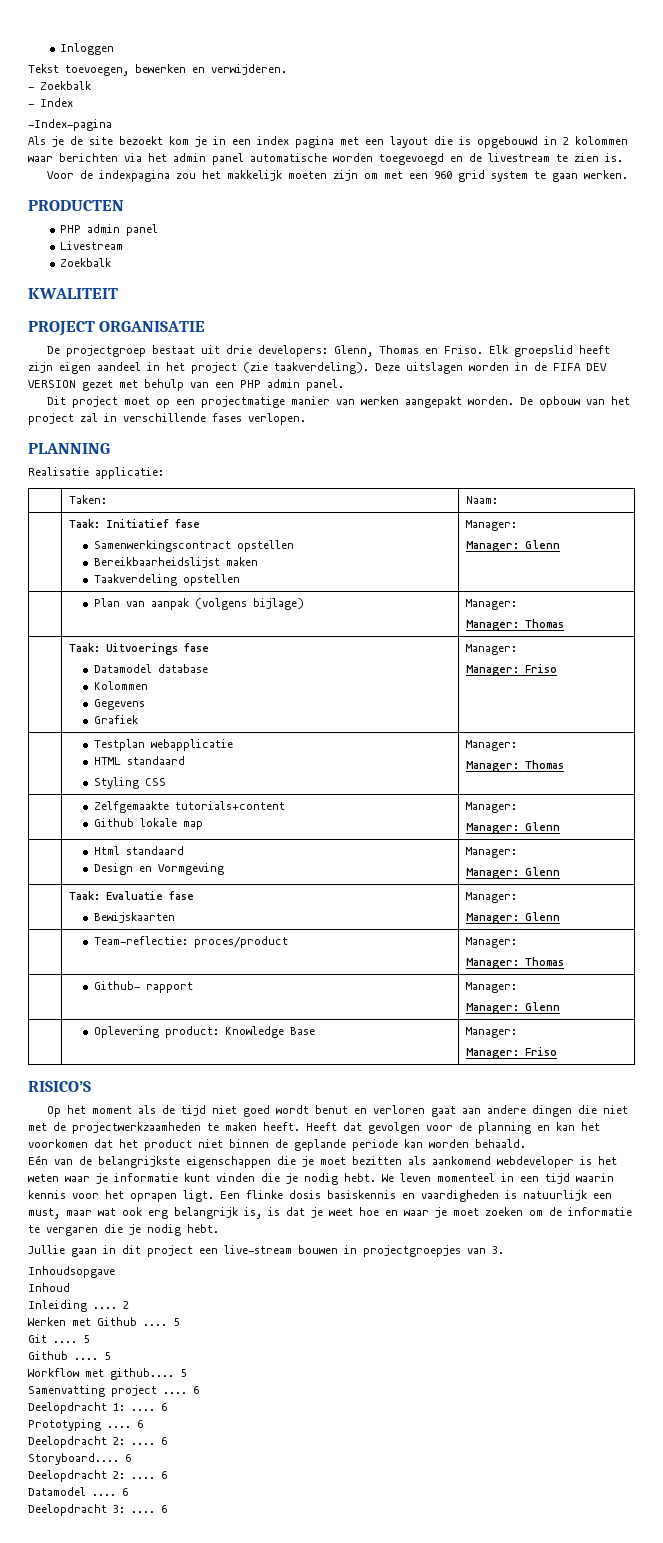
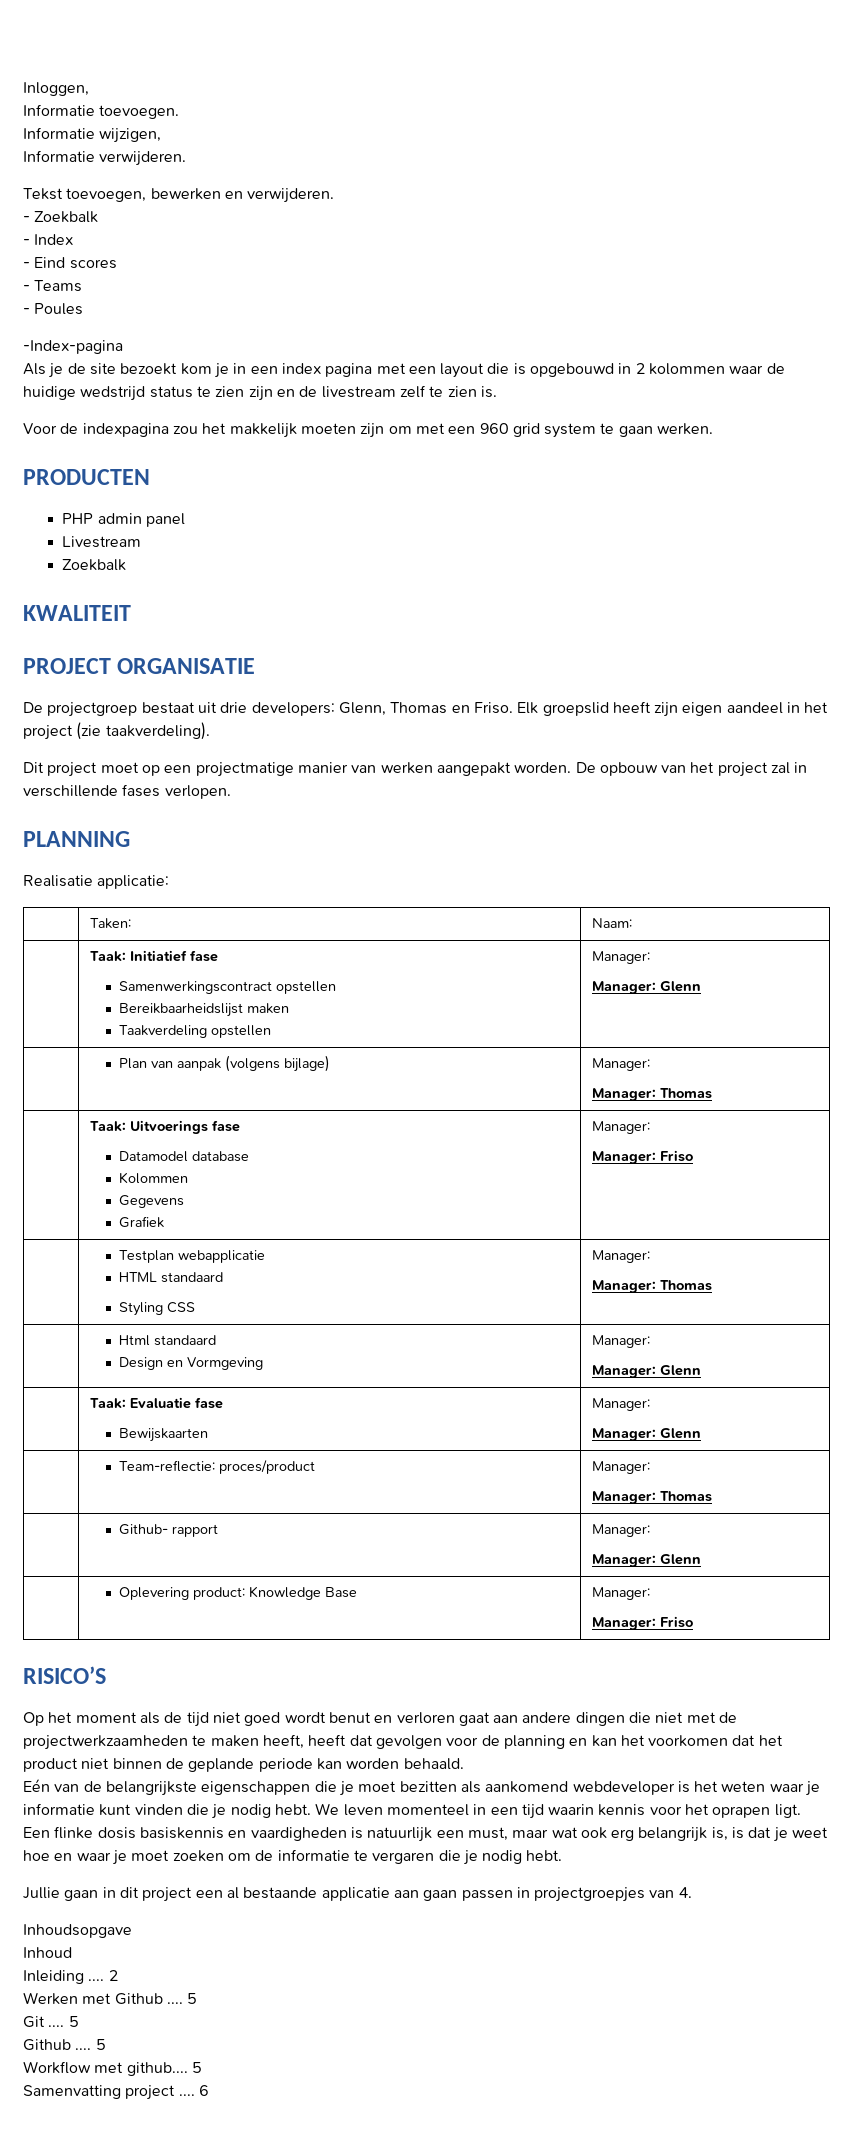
[60,43,115,55] Inloggen -> [23,82,89,96] [23,104,180,119] [23,127,162,143] [23,150,187,166] Inloggen, // Informatie toevoegen. // Informatie wijzigen, // Informatie verwijderen.
(73, 102) none -> [23,257,117,269] [23,280,83,292] [23,303,84,315] // - Eind scores // - Teams // - Poules
[59,153,444,165] berichten via het admin panel automatische worden toegevoegd -> [766,363,785,374] [23,386,273,401] de huidige wedstrijd status te zien zijn
(550, 157) none -> [399,385,426,398] zelf
[375,362,607,374] [28,379,344,391] Deze uitslagen worden in de FIFA DEV VERSION gezet met behulp van een PHP admin panel. -> (210, 731) none
[93,801,285,813] [93,818,203,830] [466,802,518,813] [466,822,561,834] // | Zelfgemaakte tutorials+content // Github lokale map | Manager: // Manager: Glenn -> (713, 1285) none
[263,1122,337,1131] heeft. Heeft -> [262,1734,347,1749] heeft, heeft
[224,1245,338,1254] live-stream bouwen -> [226,1887,513,1901] al bestaande applicatie aan gaan passen
[492,1246,504,1254] 3. -> [678,1887,692,1898] 4.
[28,1402,167,1414] [28,1419,143,1431] [28,1436,167,1448] [28,1453,131,1465] [28,1470,167,1482] [28,1487,128,1496] [28,1504,167,1516] // Deelopdracht 1: .... 6 // Prototyping .... 6 // Deelopdracht 2: .... 6 // Storyboard.... 6 // Deelopdracht 2: .... 6 // Datamodel .... 6 // Deelopdracht 3: .... 6 -> (209, 2090) none

